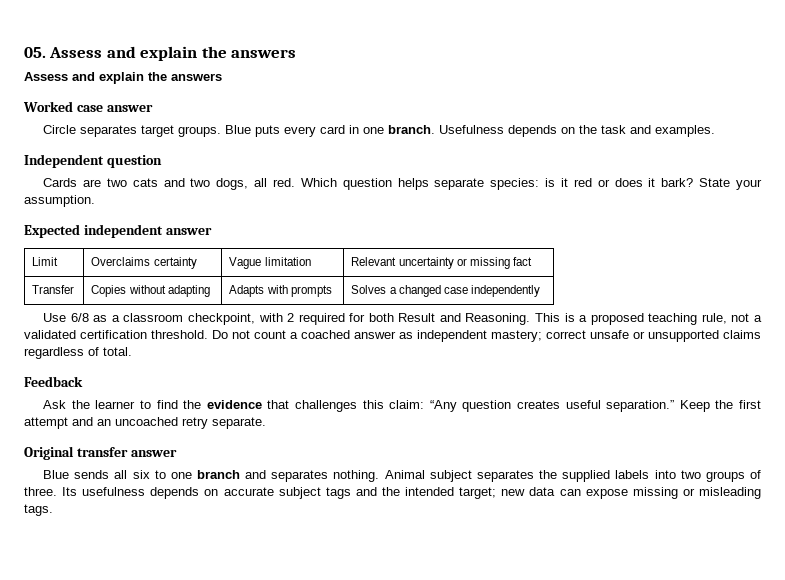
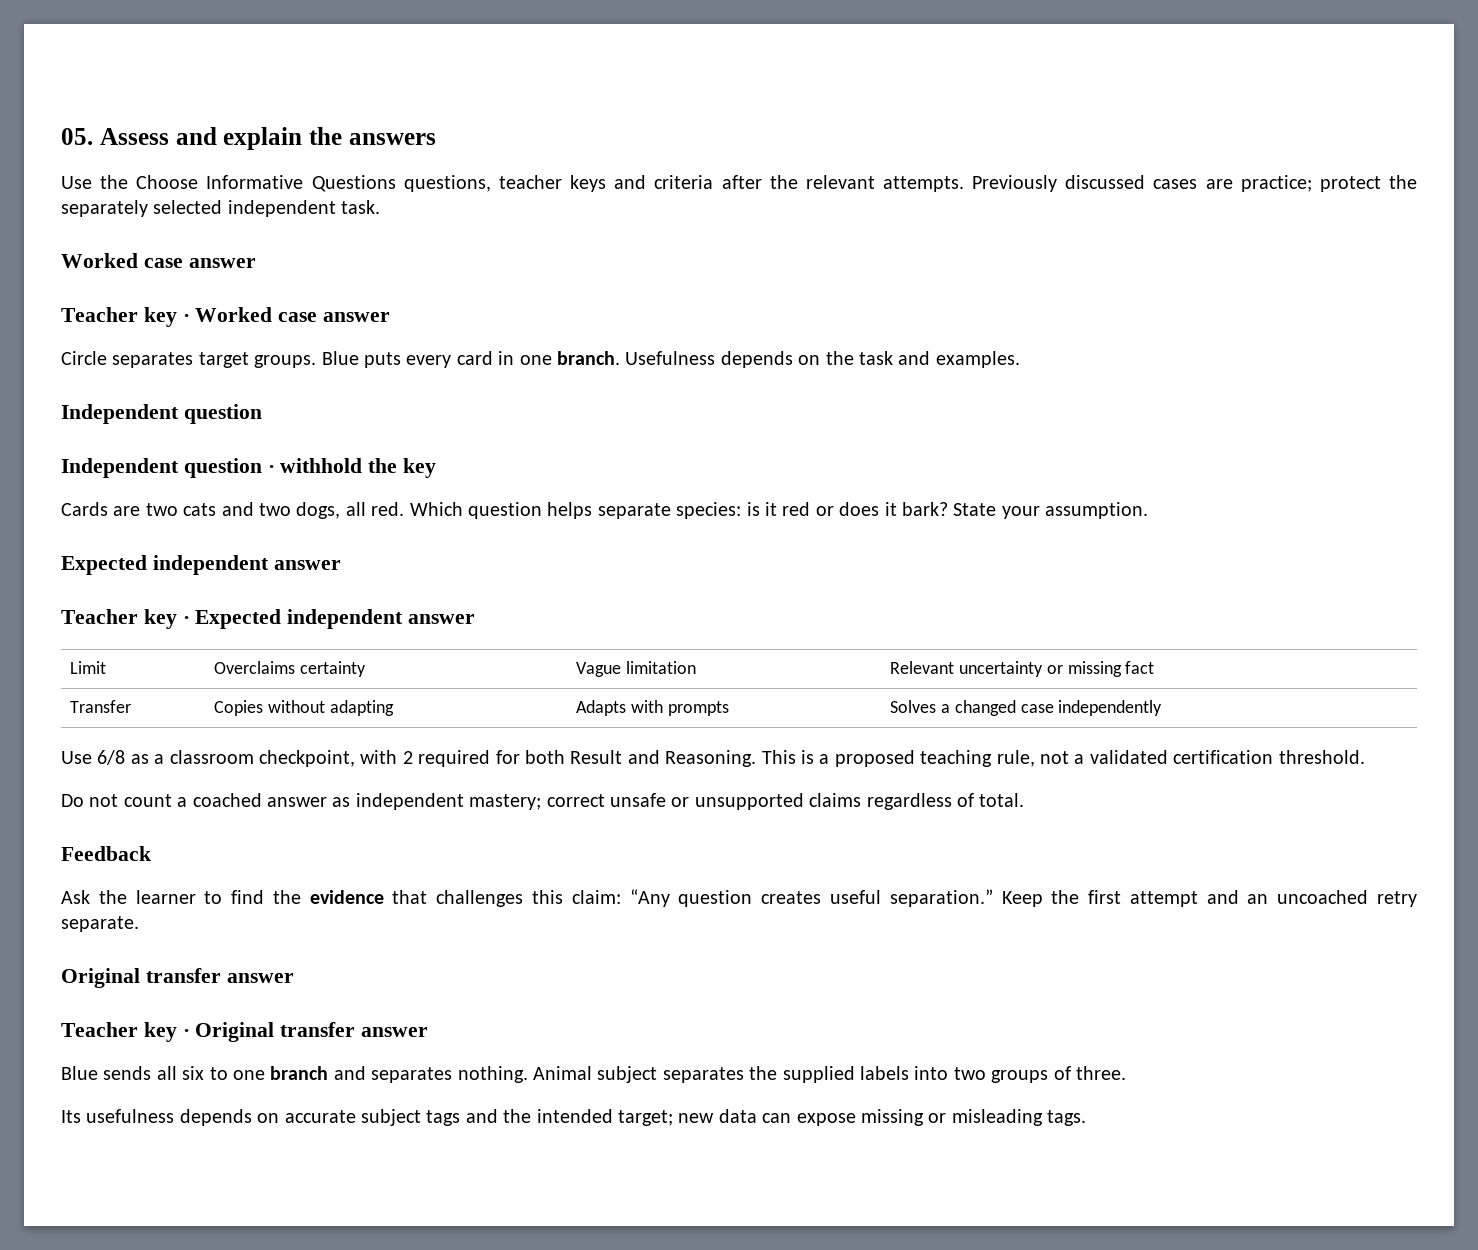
[24,72,222,84] Assess and explain the answers // -> [61,175,1418,192] [61,200,381,217] [61,253,256,268] [61,307,190,327] Use the Choose Informative Questions questions, teacher keys and criteria after the relevant attempts. Previously discussed cases are practice; protect the separately selected independent task. // Worked case answer // Teacher key ·
(162, 161) none -> [61,458,437,478] // Independent question · withhold the key
(212, 231) none -> [61,609,476,629] // Teacher key · Expected independent answer
(208, 334) none -> (1365, 757) //
(177, 453) none -> [61,1022,429,1042] // Teacher key · Original transfer answer
(57, 491) none -> (1126, 1073) //

